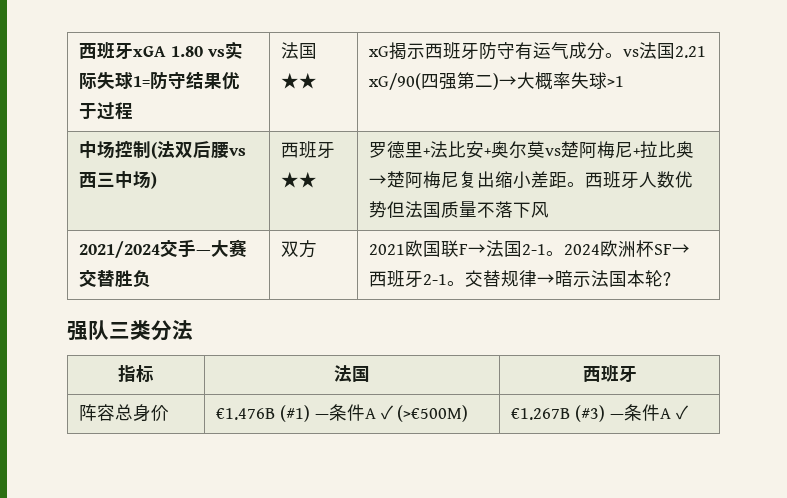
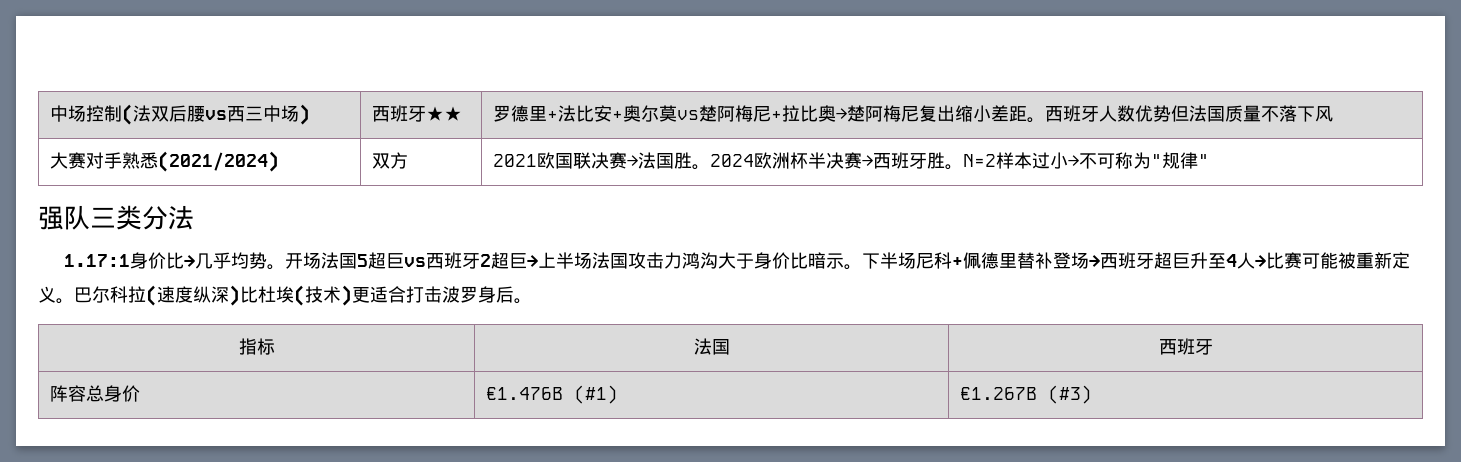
[79,41,243,59] [79,71,241,90] [79,102,134,120] [281,42,318,59] [281,73,318,89] [369,42,707,60] [369,72,625,90] 西班牙xGA 1.80 vs实际失球1=防守结果优于过程 | 法国★★ | xG揭示西班牙防守有运气成分。vs法国2.21 xG/90(四强第二)→大概率失球>1 // -> (50, 113) none
[79,239,248,258] [79,270,152,287] [281,240,318,258] [369,240,691,257] [369,270,672,288] [67,320,193,341] 2021/2024交手—大赛交替胜负 | 双方 | 2021欧国联F→法国2-1。2024欧洲杯SF→西班牙2-1。交替规律→暗示法国本轮? // 强队三类分法 -> [50,151,280,172] [372,152,409,169] [493,152,1210,170] [38,205,194,230] [64,252,1411,270] [38,285,532,306] 大赛对手熟悉(2021/2024) | 双方 | 2021欧国联决赛→法国胜。2024欧洲杯半决赛→西班牙胜。N=2样本过小→不可称为"规律" // 强队三类分法 // 1.17:1身价比→几乎均势。开场法国5超巨vs西班牙2超巨→上半场法国攻击力鸿沟大于身价比暗示。下半场尼科+佩德里替补登场→西班牙超巨升至4人→比赛可能被重新定义。巴尔科拉(速度纵深)比杜埃(技术)更适合打击波罗身后。
[314,404,469,422] [511,404,689,422] —条件A ✓ (>€500M) | €1.267B (#3) —条件A ✓ -> [960,385,1093,404] | €1.267B (#3)

